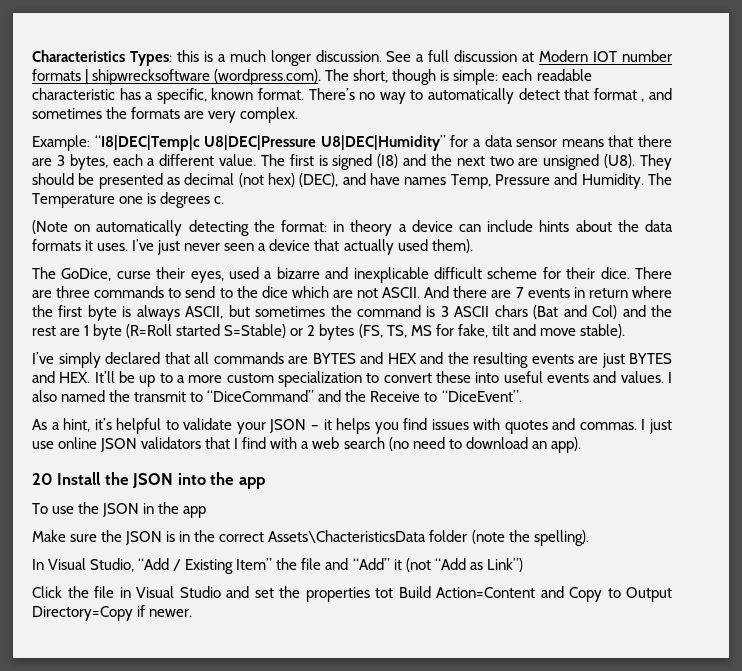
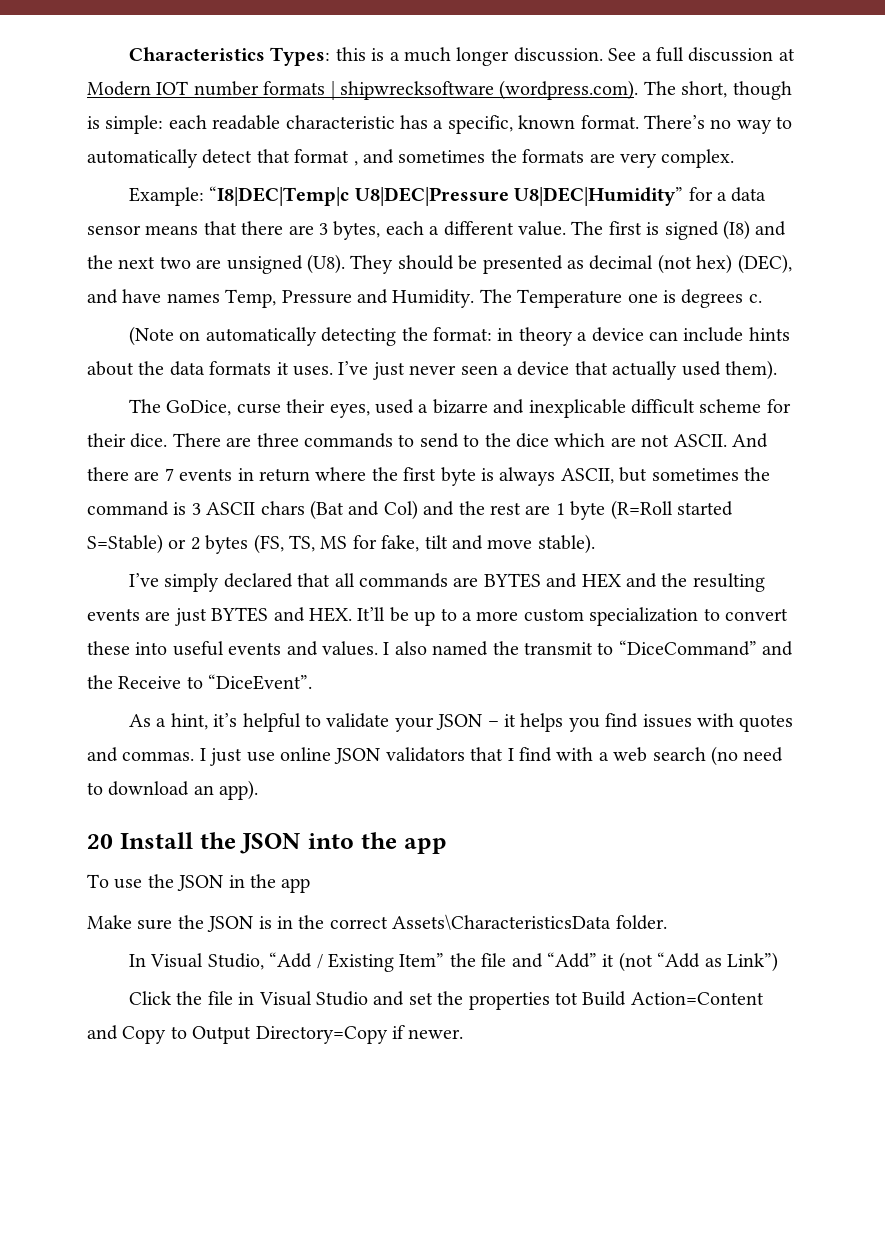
[268,530,589,546] Assets\ChacteristicsData folder (note the spelling). -> [392,914,667,930] Assets\CharacteristicsData folder.

